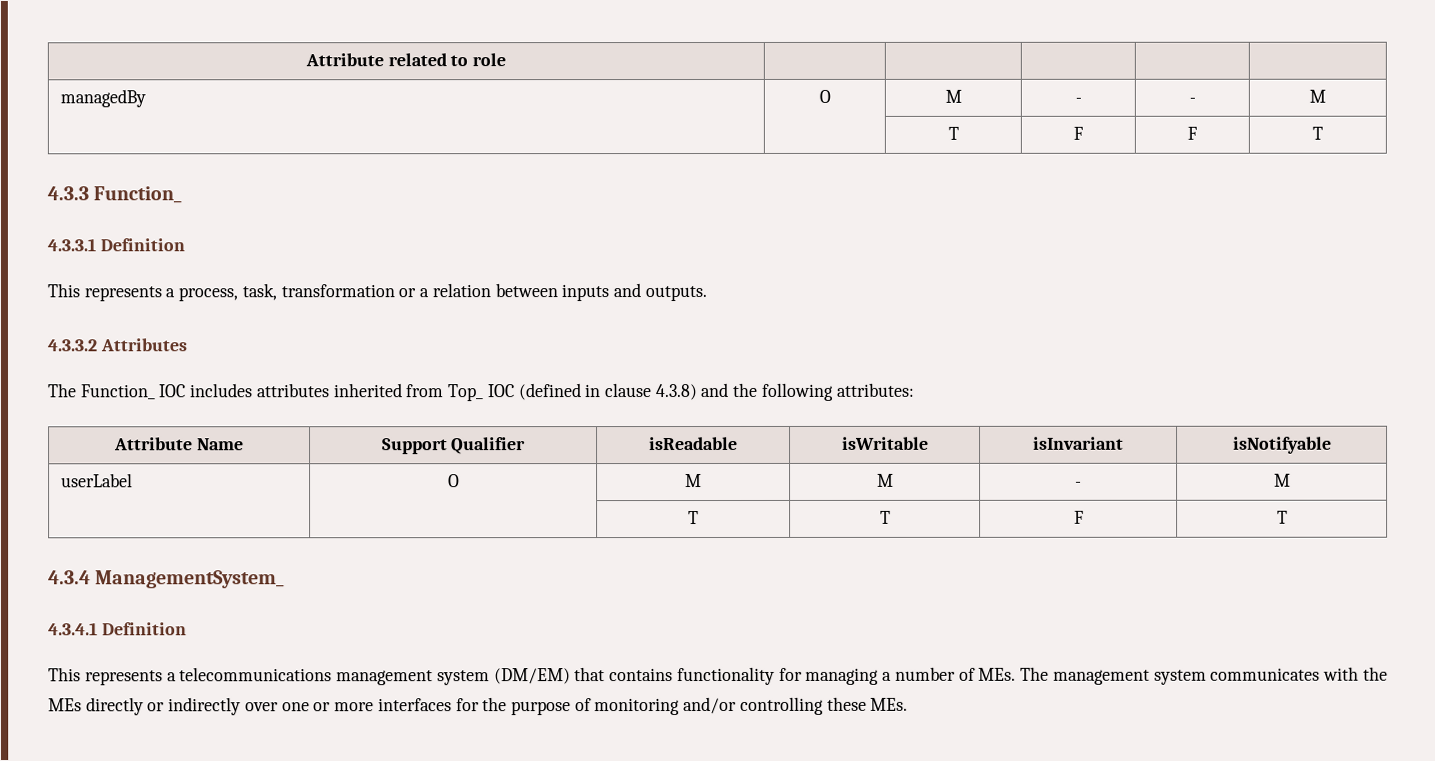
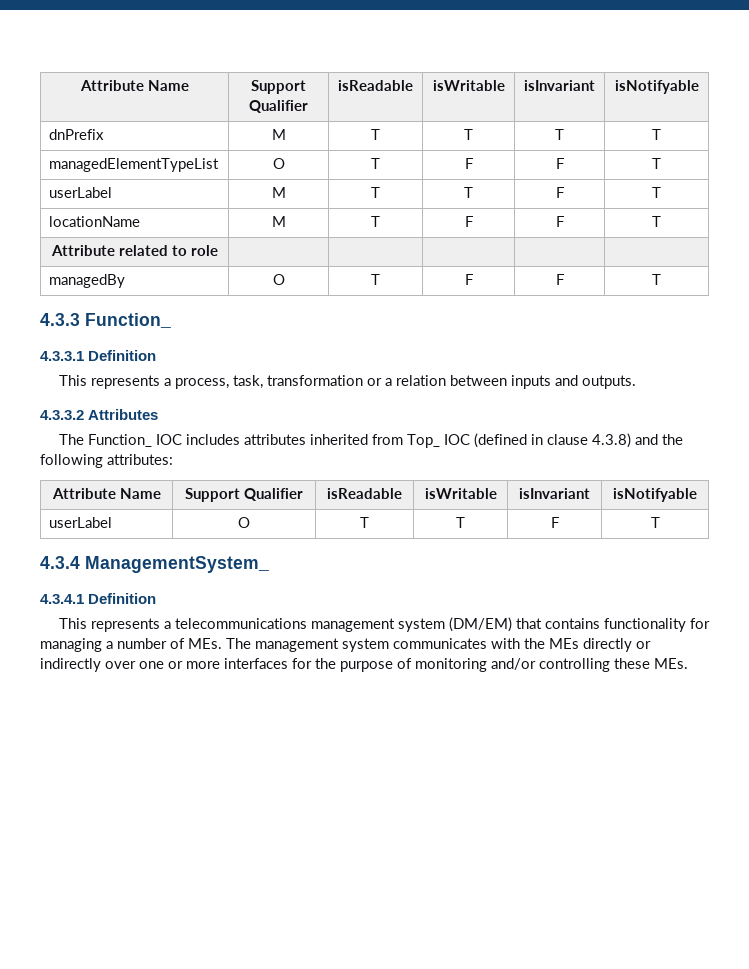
[304,53,384,67] Attribute -> [79,80,189,91] [251,80,306,94] [249,100,308,113] [338,80,413,91] [432,80,505,91] [524,80,595,91] [614,80,699,94] [49,129,105,140] [271,129,286,140] [371,129,380,140] [464,129,473,140] [555,129,564,140] [652,129,661,140] [49,158,220,172] [272,158,285,169] [371,158,380,169] [464,158,473,169] [555,158,564,169] [652,158,661,169] [49,187,113,198] [271,187,286,198] [371,187,380,198] [464,187,473,198] [555,187,564,198] [652,187,661,198] [49,216,141,227] [271,216,286,227] [371,216,380,227] [464,216,473,227] [555,216,564,227] [652,216,661,227] [50,245,115,256] Attribute Name | Support Qualifier | isReadable | isWritable | isInvariant | isNotifyable // dnPrefix | M | T | T | T | T // managedElementTypeList | O | T | F | F | T // userLabel | M | T | T | F | T // locationName | M | T | F | F | T // Attribute
[944,89,962,103] [1074,97,1082,103] [1188,97,1196,103] [1309,89,1326,103] | M | - | - | M // | -> (285, 279) none
[684,474,702,488] [876,473,894,487] [1075,481,1082,487] [1273,473,1291,487] | M | M | - | M // | -> (250, 522) none

